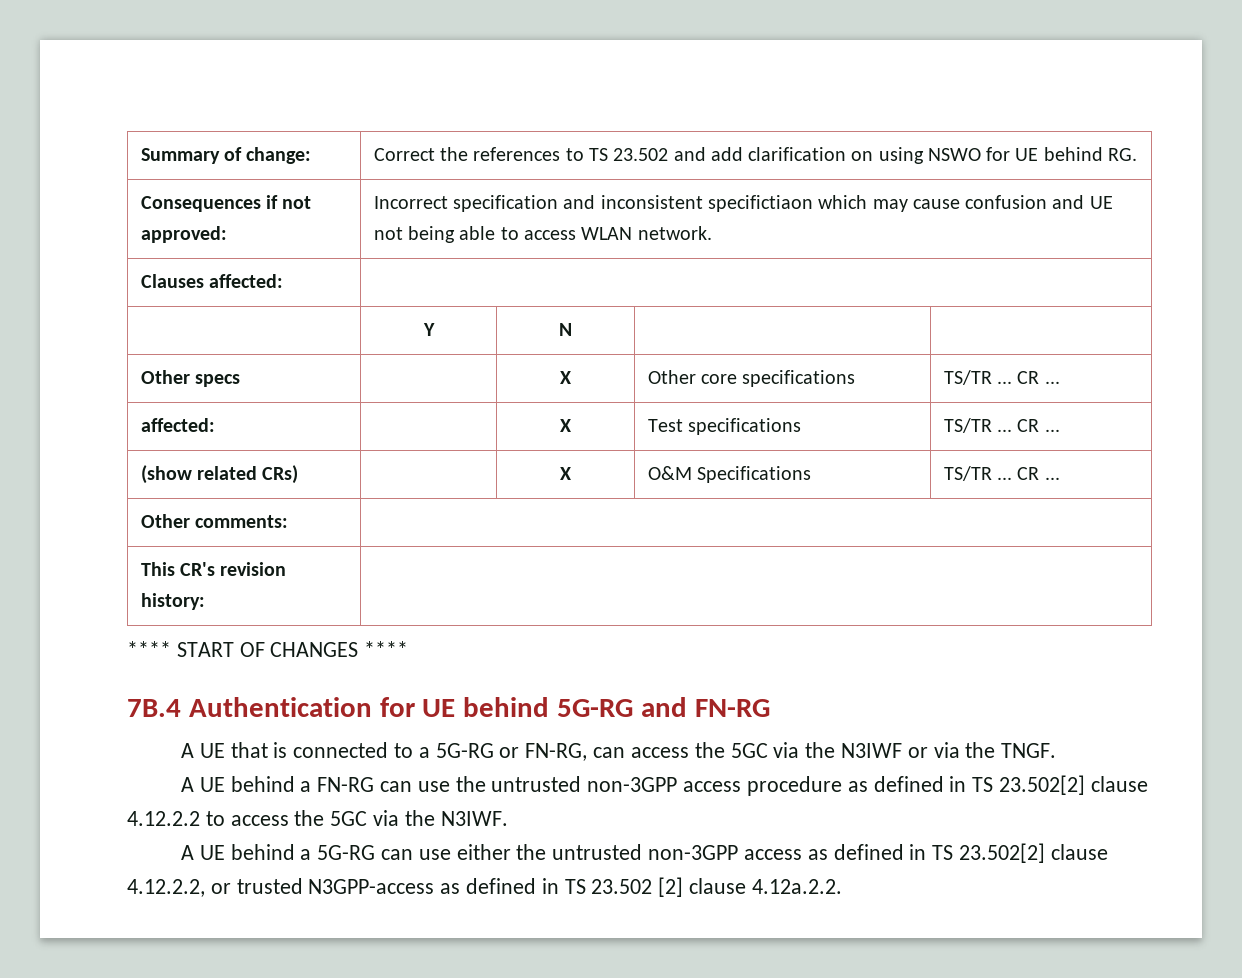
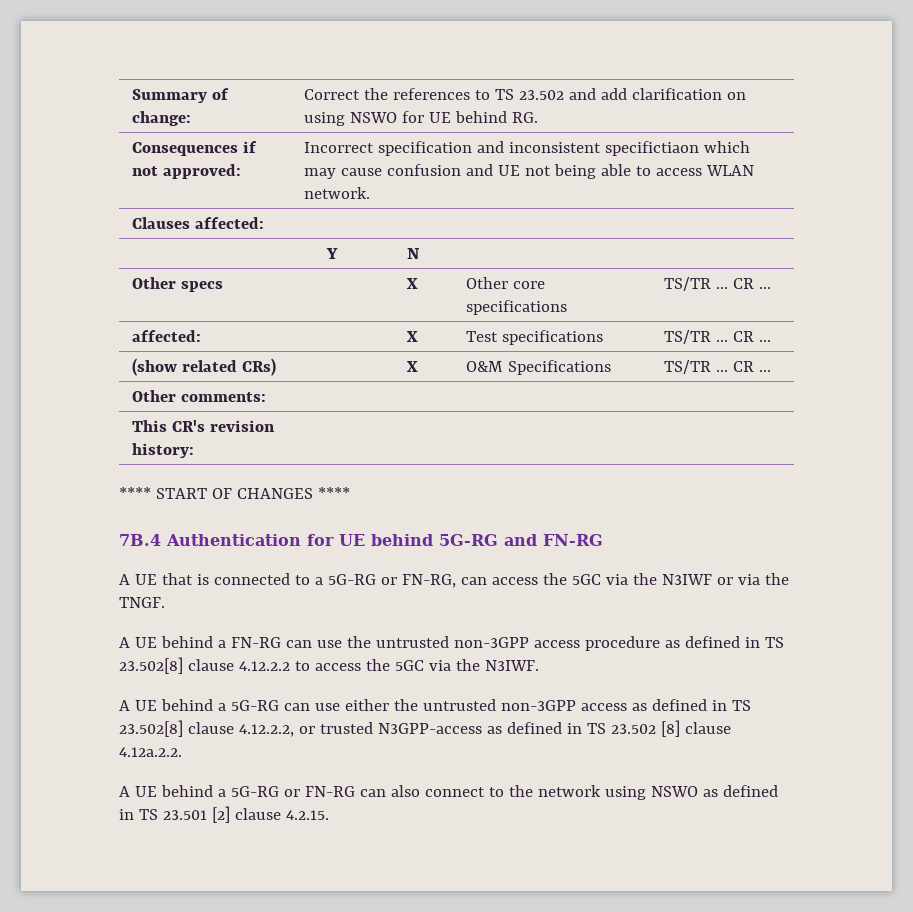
[998,775,1085,795] 23.502[2] -> [119,657,183,674] 23.502[8]
[958,843,1045,863] 23.502[2] -> [119,720,183,737] 23.502[8]
(653, 886) none -> [660,720,731,737] [119,747,182,757] [119,785,778,800] [119,809,207,820] [8] clause 4.12a.2.2. // A UE behind a 5G-RG or FN-RG can also connect to the network using NSWO as defined in TS 23.501
[751,879,842,894] 4.12a.2.2. -> [285,810,329,820] 4.2.15.

